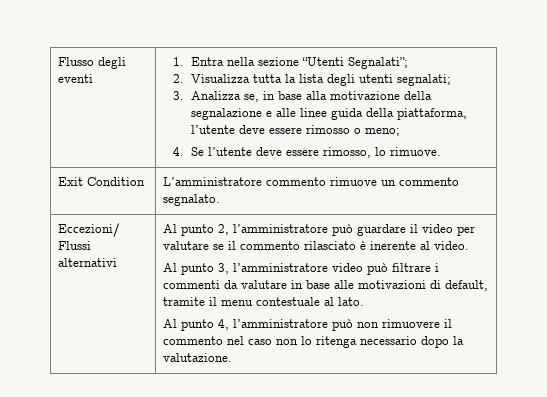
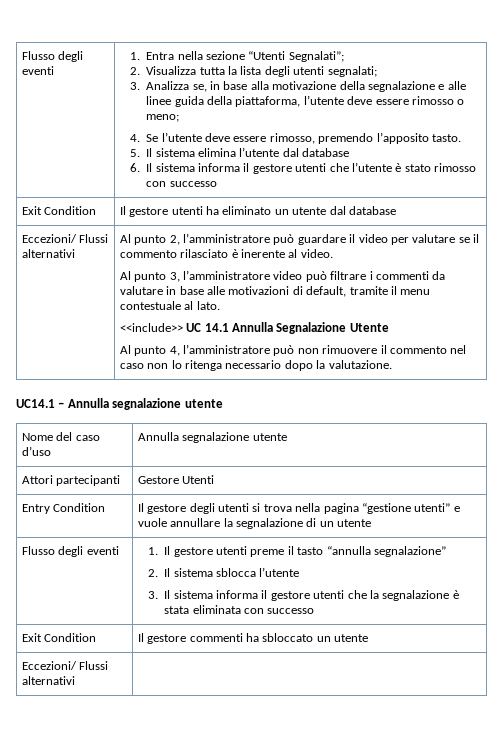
[374,147,441,156] [58,177,146,186] [163,177,460,186] [163,194,221,206] lo rimuove. // Exit Condition | L’amministratore commento rimuove un commento segnalato. -> [318,132,461,144] [130,147,350,157] [130,162,477,174] [146,181,217,187] [21,206,97,215] [119,206,396,217] premendo l’apposito tasto. // 5. Il sistema elimina l’utente dal database // 6. Il sistema informa il gestore utenti che l’utente è stato rimosso con successo // Exit Condition | Il gestore utenti ha eliminato un utente dal database
(365, 301) none -> [119,322,389,334] // <<include>> UC 14.1 Annulla Segnalazione Utente
(233, 357) none -> [16,398,223,410] [21,432,100,441] [21,446,51,456] [137,432,287,443] [21,475,121,486] [137,475,215,484] [21,503,106,514] [137,503,460,514] [137,518,372,529] [21,546,119,557] [148,546,446,557] [148,567,300,577] [148,590,459,601] [164,605,315,614] [21,633,97,642] [137,633,369,644] [21,661,109,670] [21,676,75,685] // UC14.1 – Annulla segnalazione utente // Nome del caso d’uso | Annulla segnalazione utente // Attori partecipanti | Gestore Utenti // Entry Condition | Il gestore degli utenti si trova nella pagina “gestione utenti” e vuole annullare la segnalazione di un utente // Flusso degli eventi | 1. Il gestore utenti preme il tasto “annulla segnalazione” // 2. Il sistema sblocca l’utente // 3. Il sistema informa il gestore utenti che la segnalazione è stata eliminata con successo // Exit Condition | Il gestore commenti ha sbloccato un utente // Eccezioni/ Flussi alternativi |

